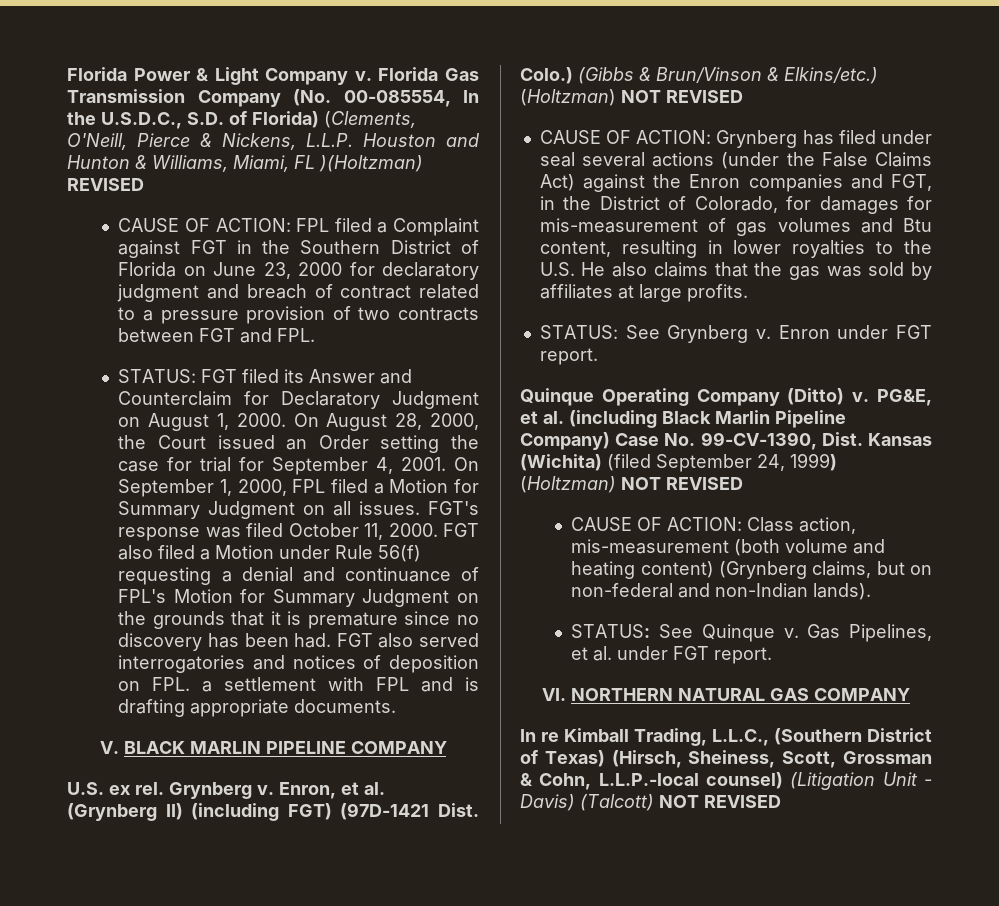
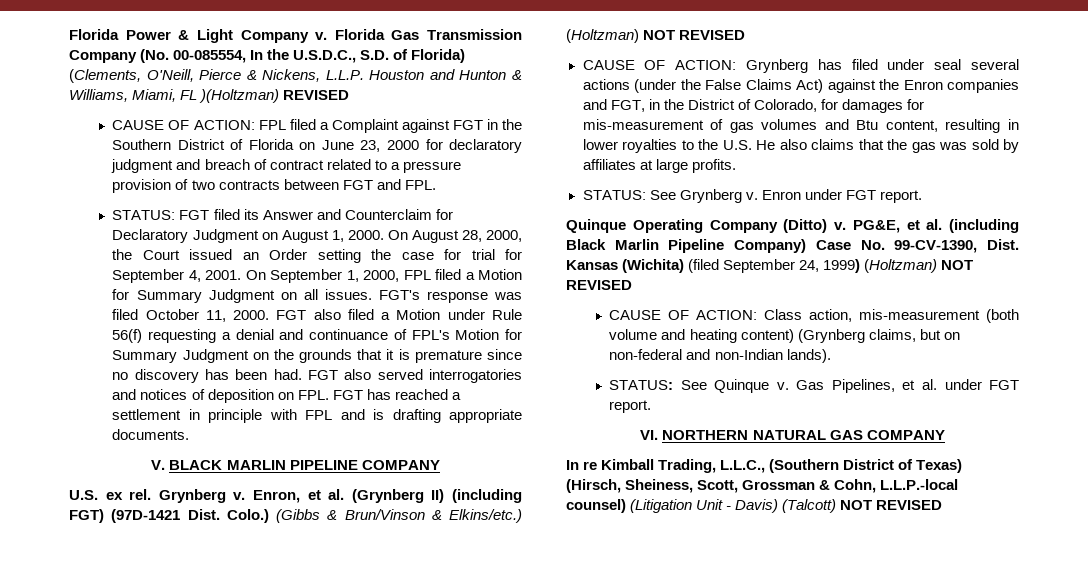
[202,677,317,692] a settlement -> [332,389,461,400] [112,409,263,423] FGT has reached a settlement in principle

